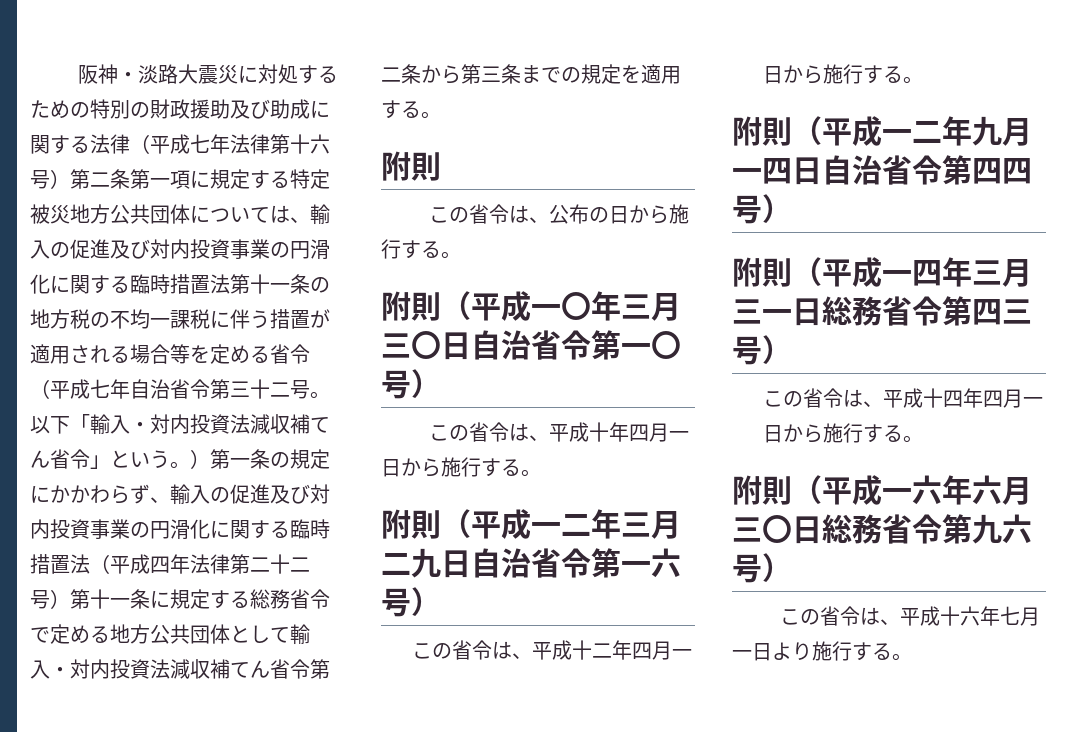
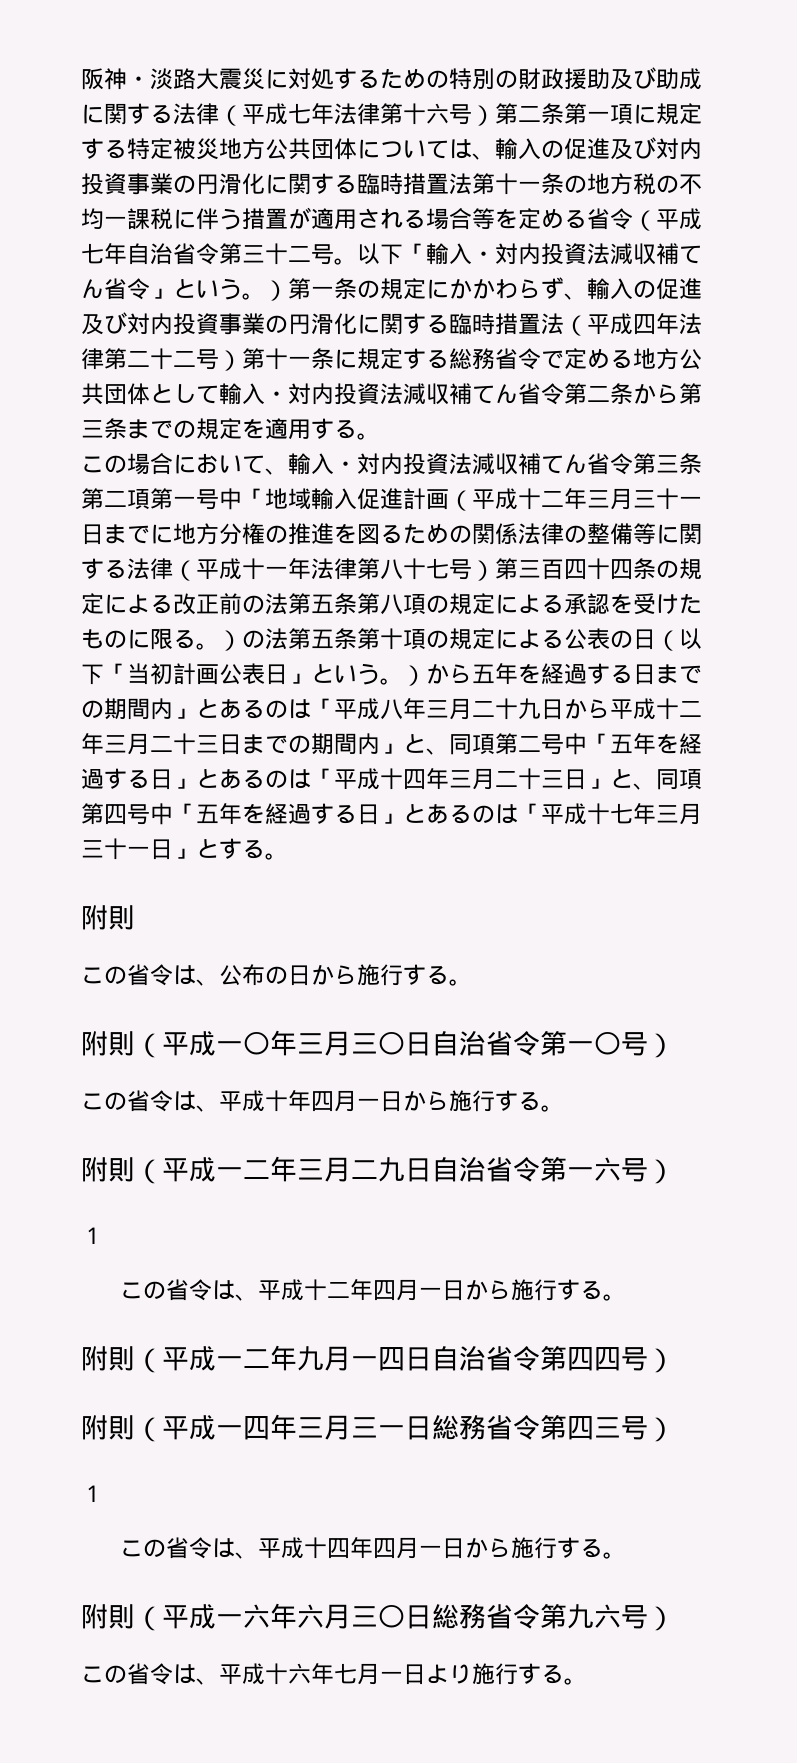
(441, 115) none -> [81,453,702,475] [81,488,702,511] [81,523,702,545] [81,558,702,581] [81,593,702,615] [81,628,702,651] [81,663,702,686] [81,698,702,720] [81,733,702,755] [81,768,702,790] [81,803,702,825] [81,838,288,860] // この場合において、輸入・対内投資法減収補てん省令第三条第二項第一号中「地域輸入促進計画（平成十二年三月三十一日までに地方分権の推進を図るための関係法律の整備等に関する法律（平成十一年法律第八十七号）第三百四十四条の規定による改正前の法第五条第八項の規定による承認を受けたものに限る。）の法第五条第十項の規定による公表の日（以下「当初計画公表日」という。）から五年を経過する日までの期間内」とあるのは「平成八年三月二十九日から平成十二年三月二十三日までの期間内」と、同項第二号中「五年を経過する日」とあるのは「平成十四年三月二十三日」と、同項第四号中「五年を経過する日」とあるのは「平成十七年三月三十一日」とする。
(441, 601) none -> [81,1227,104,1244] // １
(792, 349) none -> [81,1485,104,1502] // １

